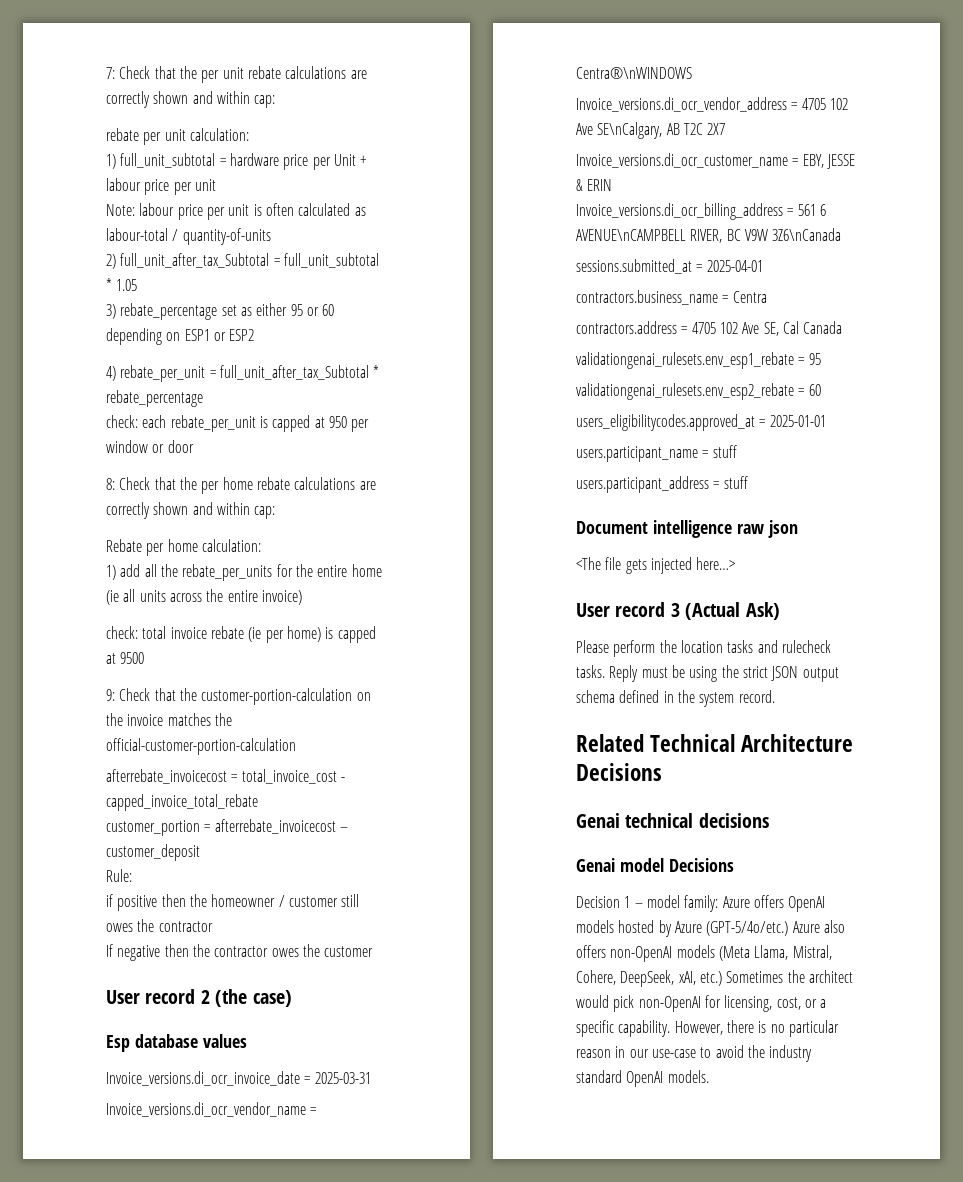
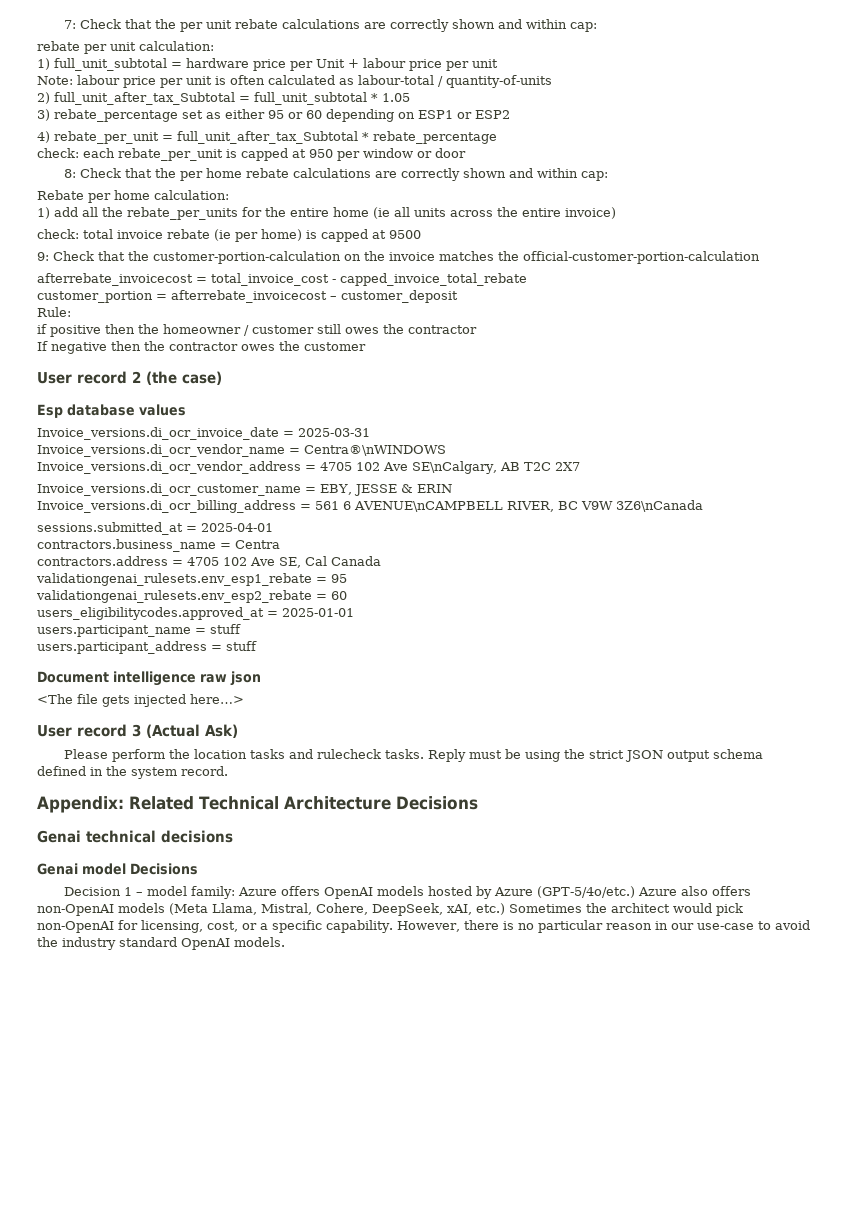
(775, 696) none -> [37,796,124,813] Appendix:

